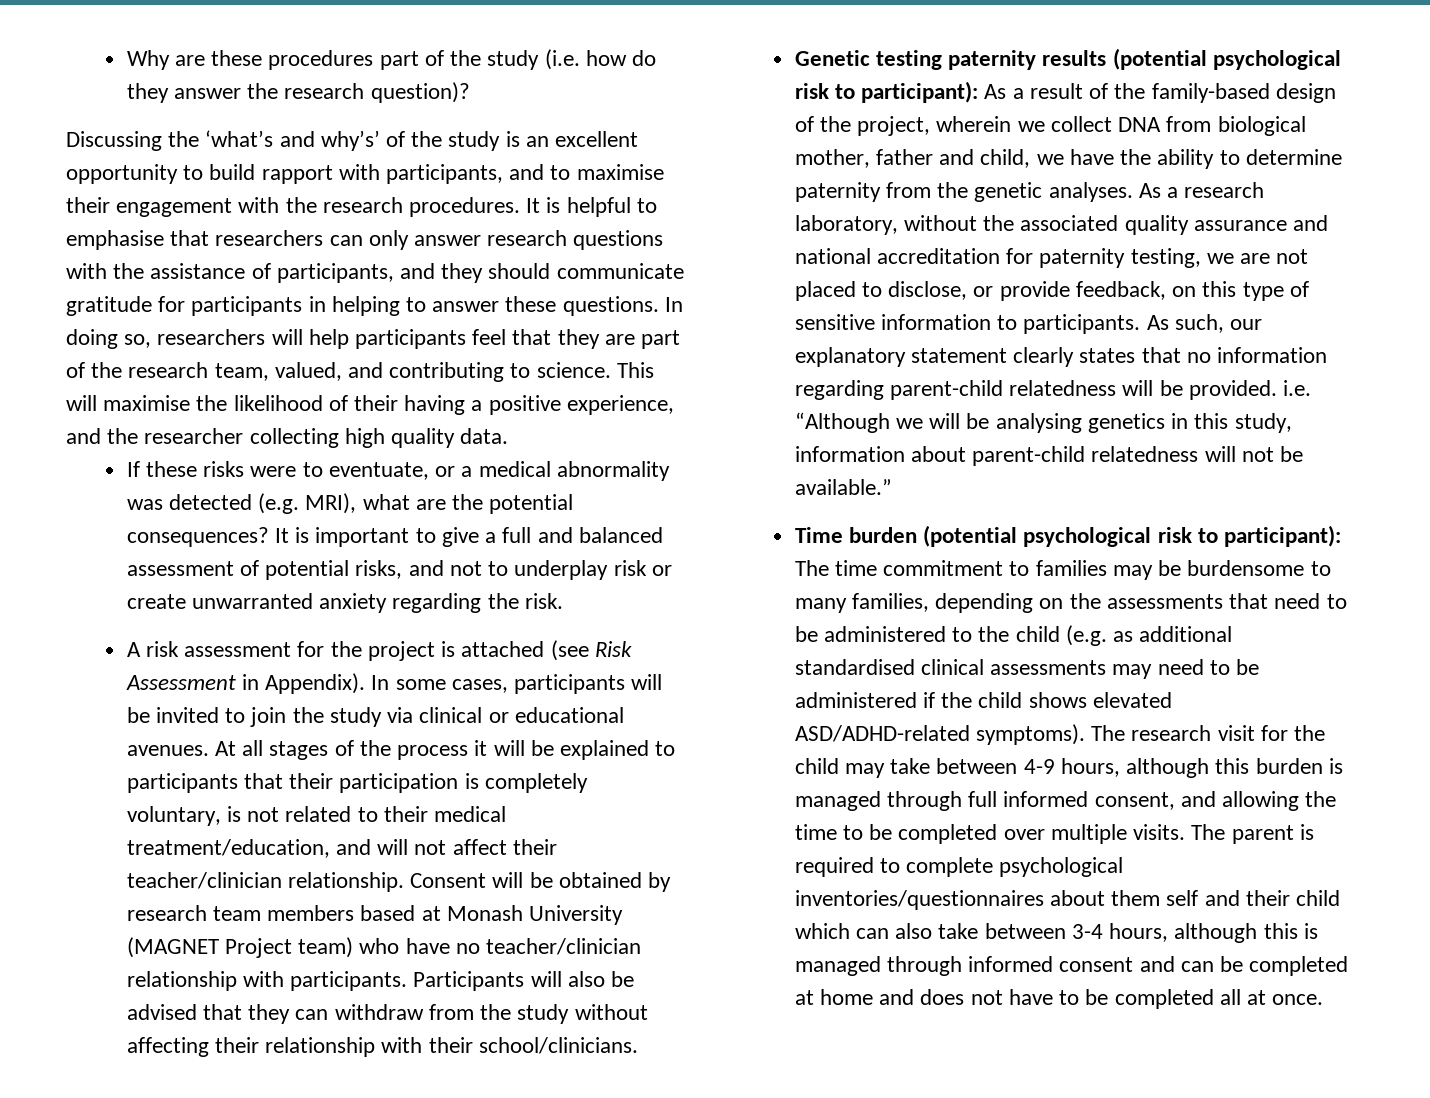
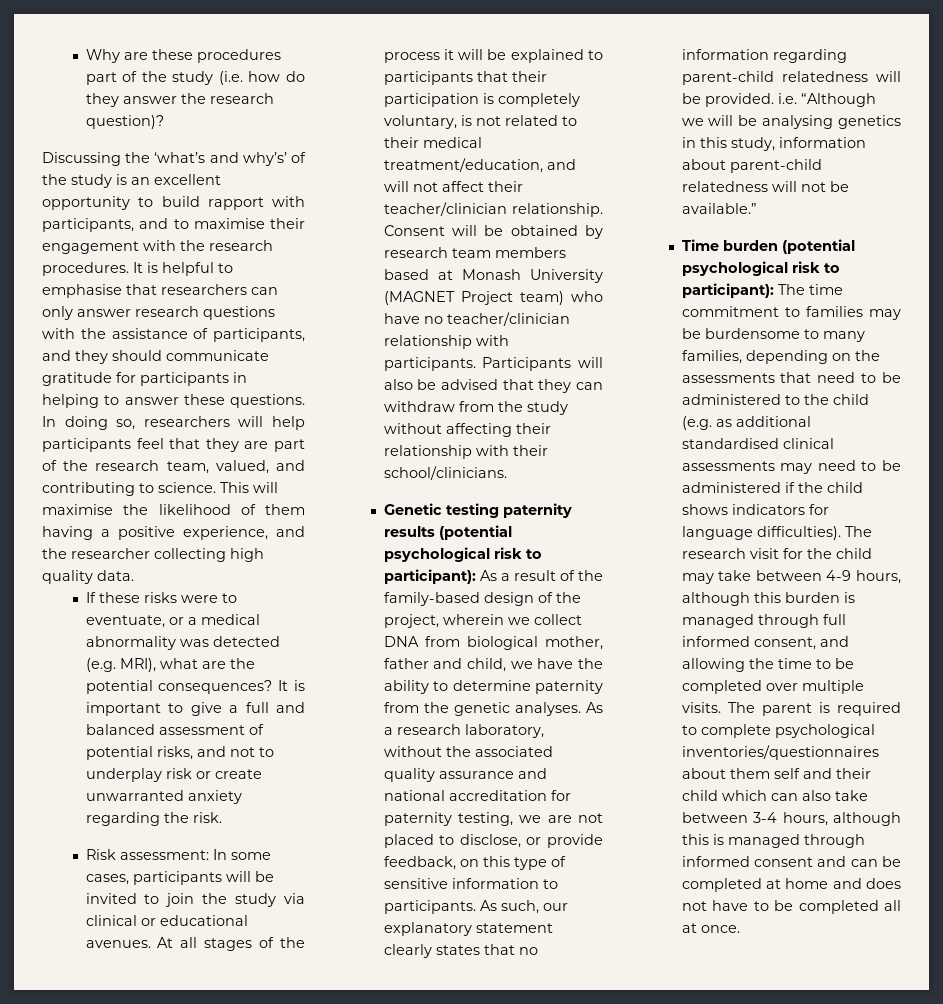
[354,395,399,411] their -> [265,504,305,515] them
[126,640,632,661] [125,673,366,694] A risk assessment for the project is attached (see Risk Assessment in Appendix). -> [85,849,209,860] Risk assessment:
[1092,692,1172,708] [794,724,1086,745] elevated ASD/ADHD-related symptoms). -> [731,504,829,515] [681,526,841,540] indicators for language difficulties).

